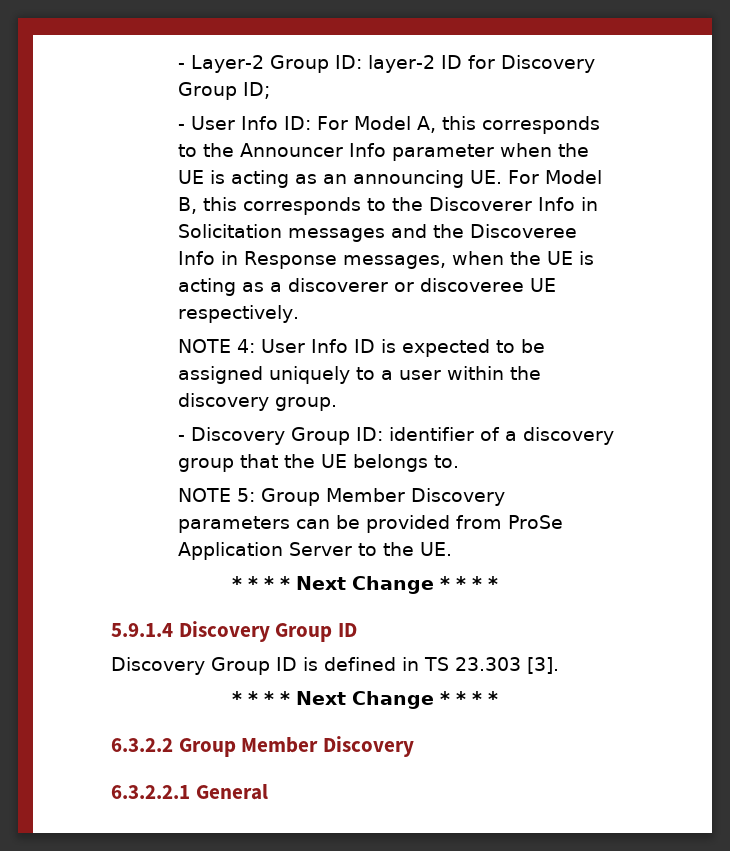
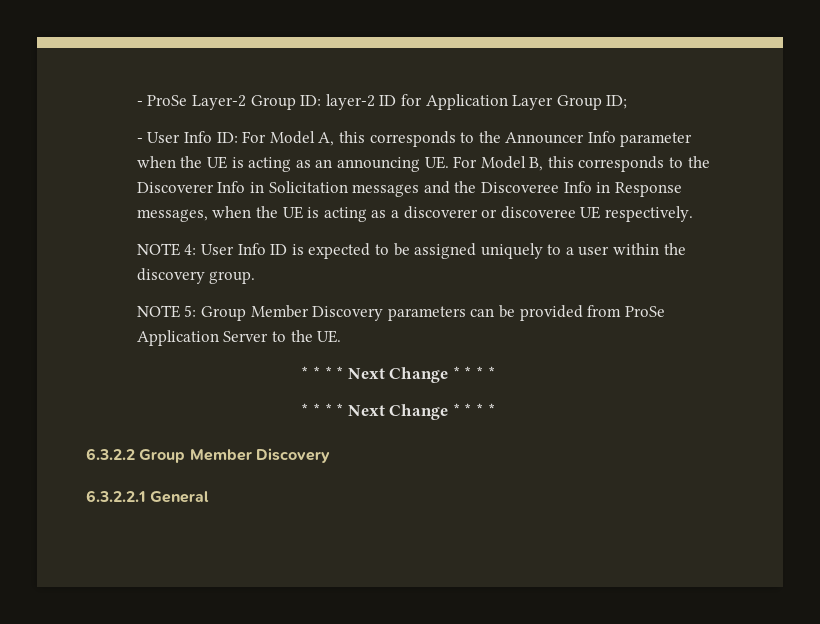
[177,63,185,69] - -> [136,95,188,106] - ProSe
[500,55,595,73] Discovery -> [425,94,554,110] Application Layer
[177,427,614,445] [177,454,459,472] // - Discovery Group ID: identifier of a discovery group that the UE belongs to. -> (256, 277) none
[111,621,358,642] [111,657,559,675] // 5.9.1.4 Discovery Group ID // Discovery Group ID is defined in TS 23.303 [3]. -> (495, 372) none

